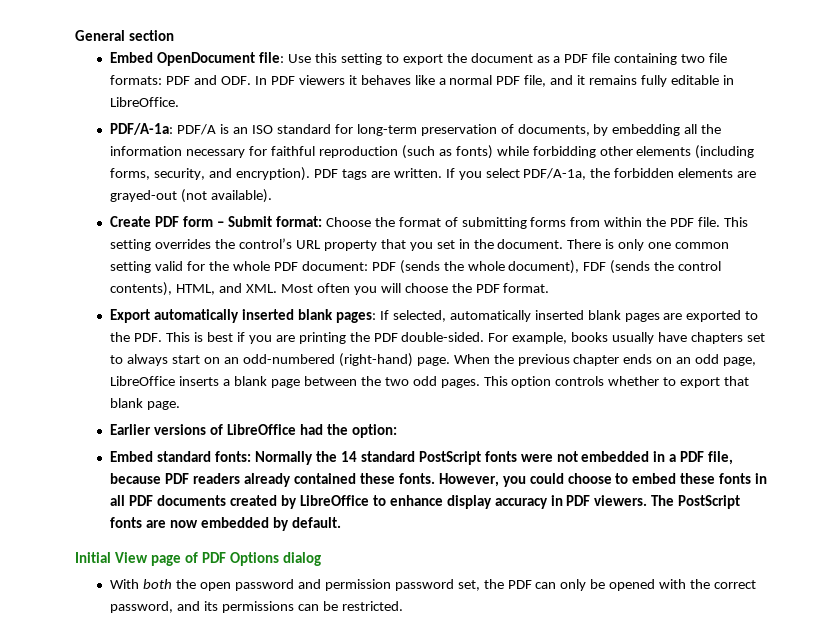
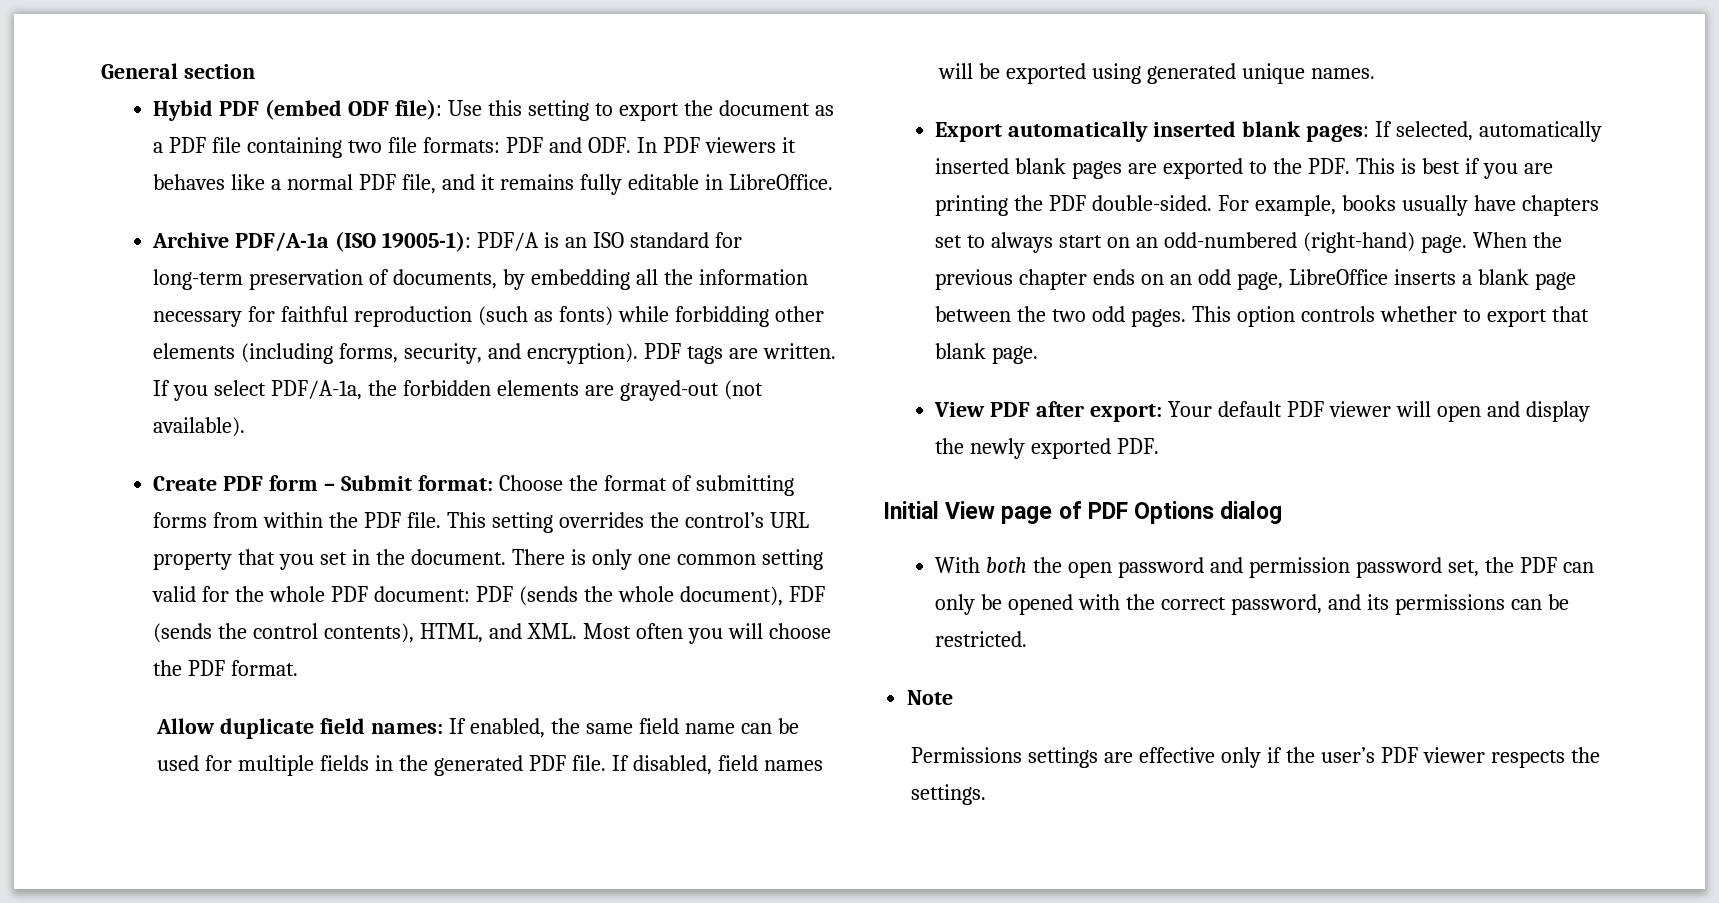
[110,52,285,66] Embed OpenDocument file: -> [153,99,443,121] Hybid PDF (embed ODF file):
[110,123,174,135] PDF/A-1a: -> [152,231,472,252] Archive PDF/A-1a (ISO 19005-1):
(550, 288) none -> [156,718,799,739] [157,755,823,776] [938,63,1375,84] // Allow duplicate field names: If enabled, the same field name can be used for multiple fields in the generated PDF file. If disabled, field names will be exported using generated unique names.
[110,424,397,438] [110,451,734,465] [110,473,768,487] [110,495,741,509] [110,517,341,531] Earlier versions of LibreOffice had the option: // Embed standard fonts: Normally the 14 standard PostScript fonts were not embedded in a PDF file, because PDF readers already contained these fonts. However, you could choose to embed these fonts in all PDF documents created by LibreOffice to enhance display accuracy in PDF viewers. The PostScript fonts are now embedded by default. -> [934,401,1590,422] [935,438,1160,459] View PDF after export: Your default PDF viewer will open and display the newly exported PDF.
(403, 606) none -> [907,690,954,705] [911,747,1600,768] [911,784,987,805] // Note // Permissions settings are effective only if the user’s PDF viewer respects the settings.

